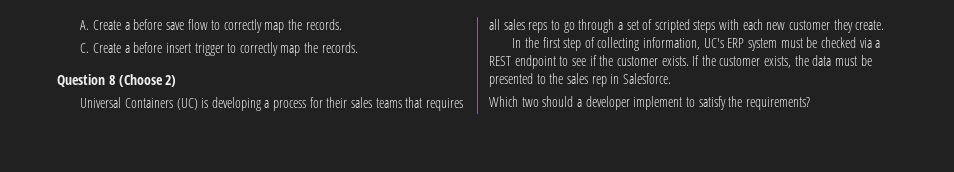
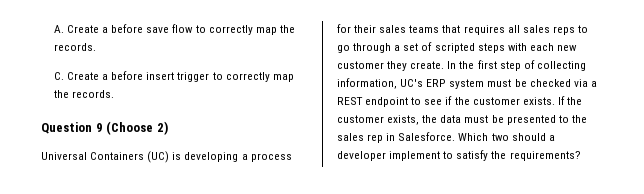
[108,75,115,85] 8 -> [95,123,103,132] 9
(885, 25) // -> (445, 65) none
(671, 78) // -> (456, 136) none

